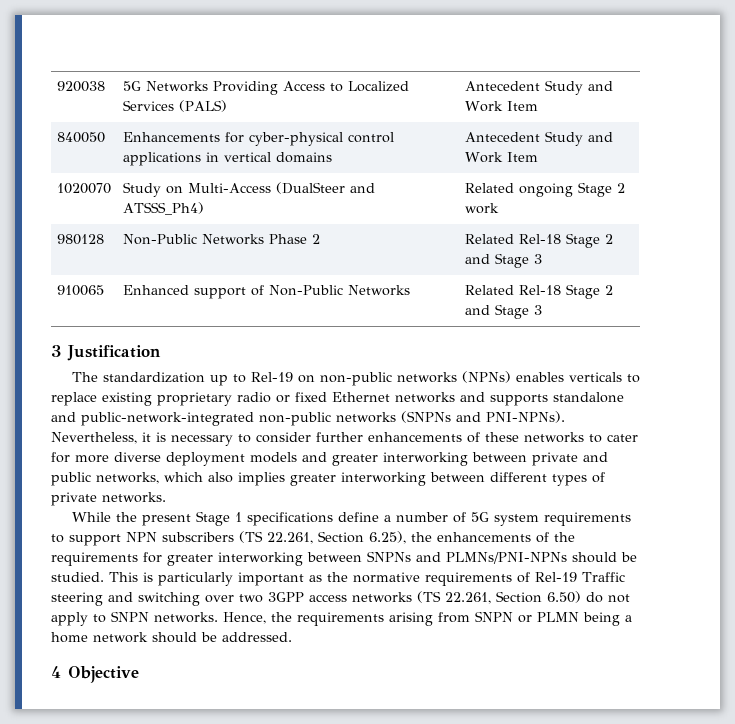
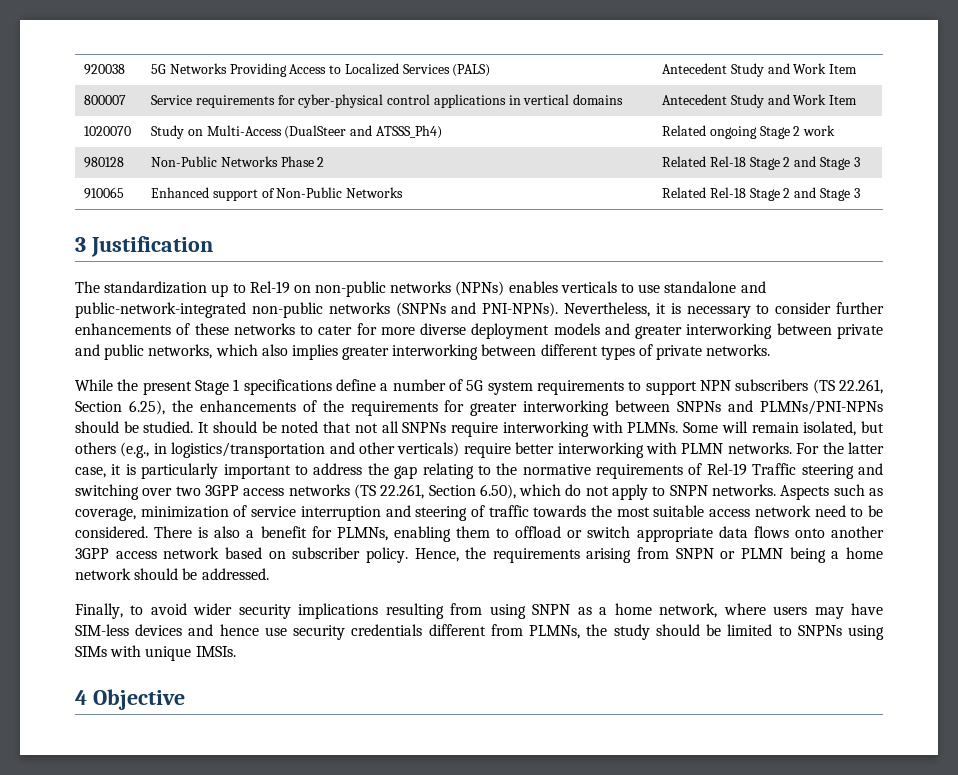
[56,132,105,143] [122,132,220,142] 840050 | Enhancements -> [84,95,127,105] [151,95,275,108] 800007 | Service requirements
[51,392,548,406] replace existing proprietary radio or fixed Ethernet networks and supports -> [638,284,661,293] use
[109,572,322,586] This is particularly important as -> [198,421,884,437] [75,442,884,458] [75,463,491,479] It should be noted that not all SNPNs require interworking with PLMNs. Some will remain isolated, but others (e.g., in logistics/transportation and other verticals) require better interworking with PLMN networks. For the latter case, it is particularly important to address the gap relating to
[547,591,581,603] 6.50) -> [479,484,562,499] 6.50), which
(218, 617) none -> [780,484,883,500] [75,505,884,521] [75,526,884,542] [75,547,408,563] Aspects such as coverage, minimization of service interruption and steering of traffic towards the most suitable access network need to be considered. There is also a benefit for PLMNs, enabling them to offload or switch appropriate data flows onto another 3GPP access network based on subscriber policy.
(292, 637) none -> [75,603,884,619] [75,624,885,640] [75,645,236,661] // Finally, to avoid wider security implications resulting from using SNPN as a home network, where users may have SIM-less devices and hence use security credentials different from PLMNs, the study should be limited to SNPNs using SIMs with unique IMSIs.

